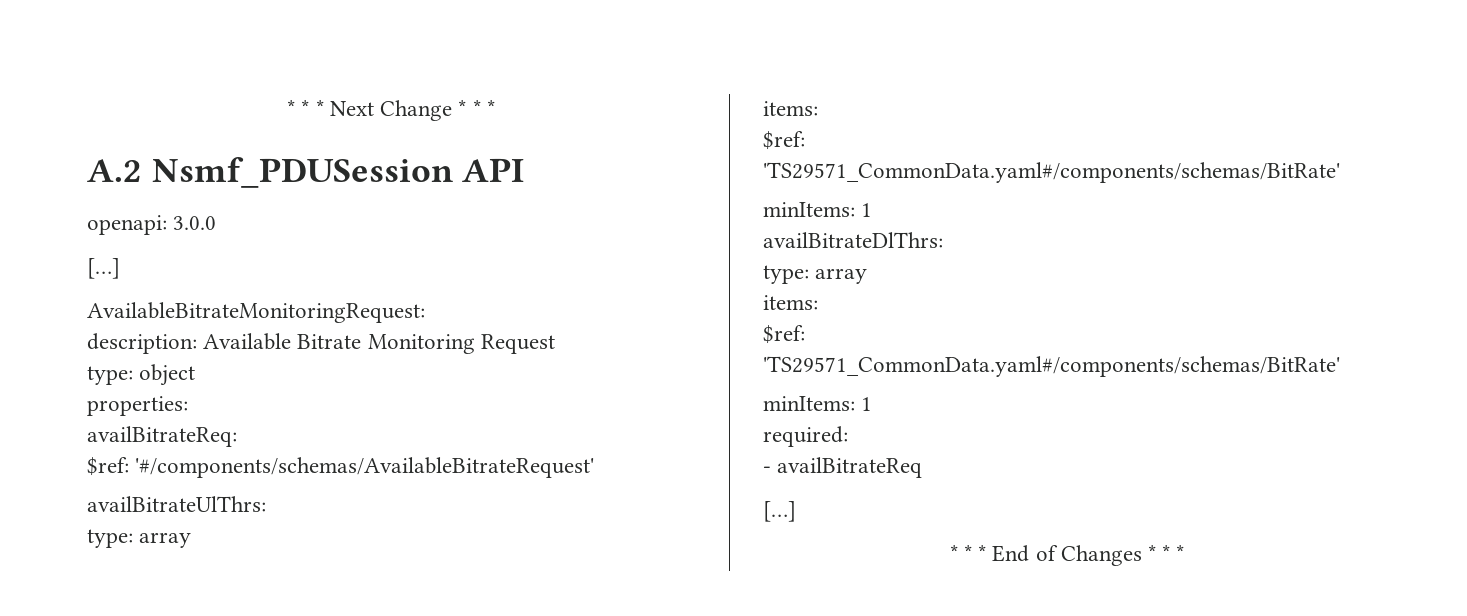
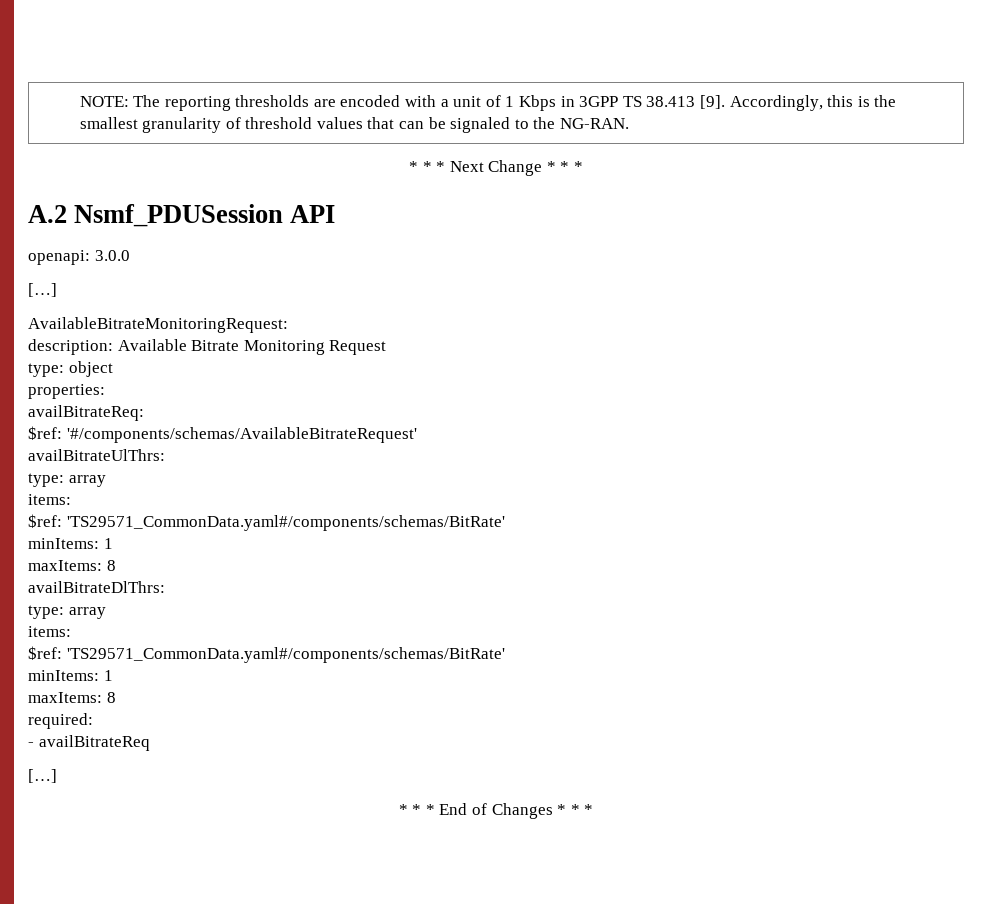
(287, 107) none -> [79,95,897,111] [79,117,630,133] NOTE: The reporting thresholds are encoded with a unit of 1 Kbps in 3GPP TS 38.413 [9]. Accordingly, this is the smallest granularity of threshold values that can be signaled to the NG-RAN. //
(873, 210) none -> [28,560,116,571] // maxItems: 8
(873, 404) none -> [28,692,116,703] // maxItems: 8

